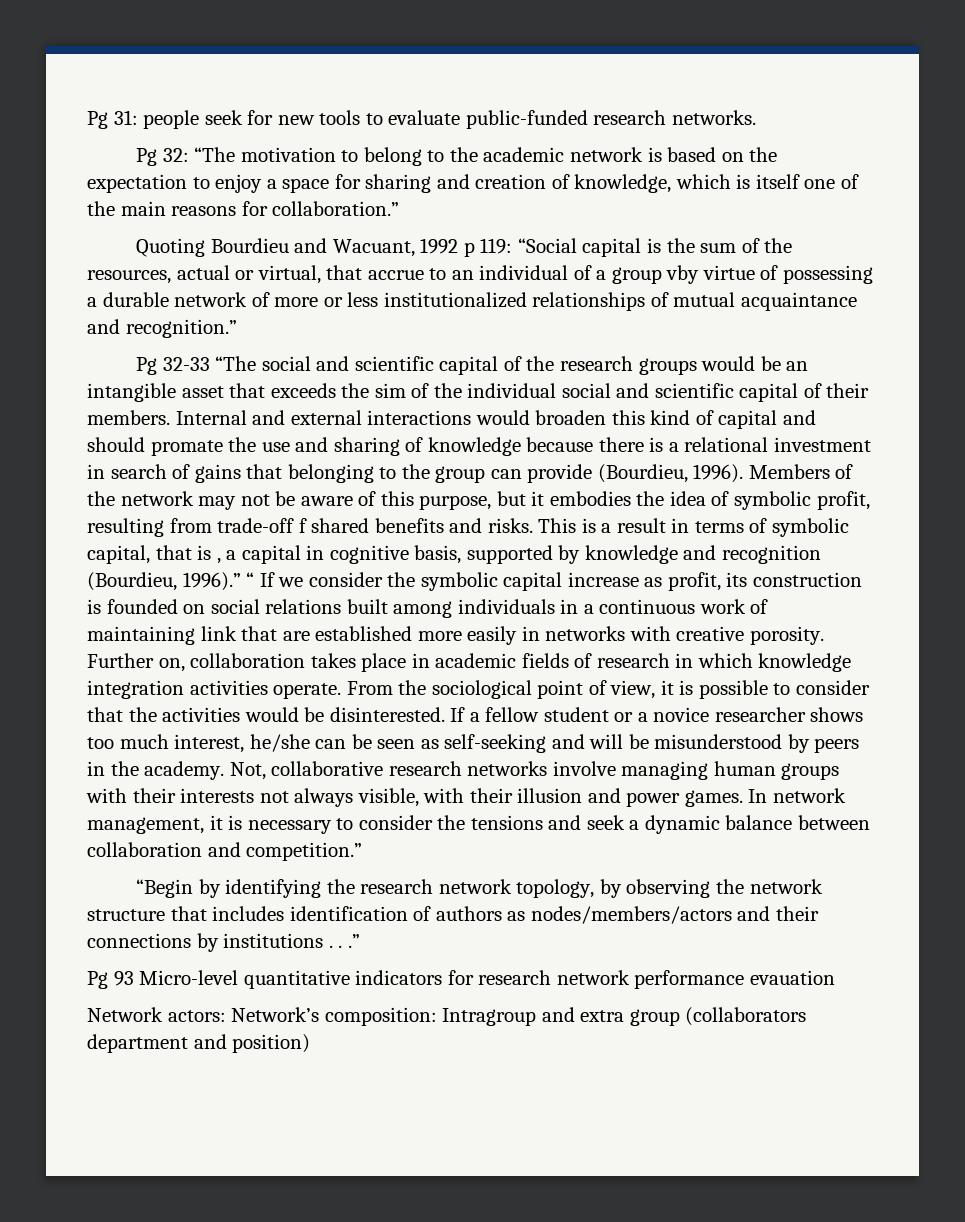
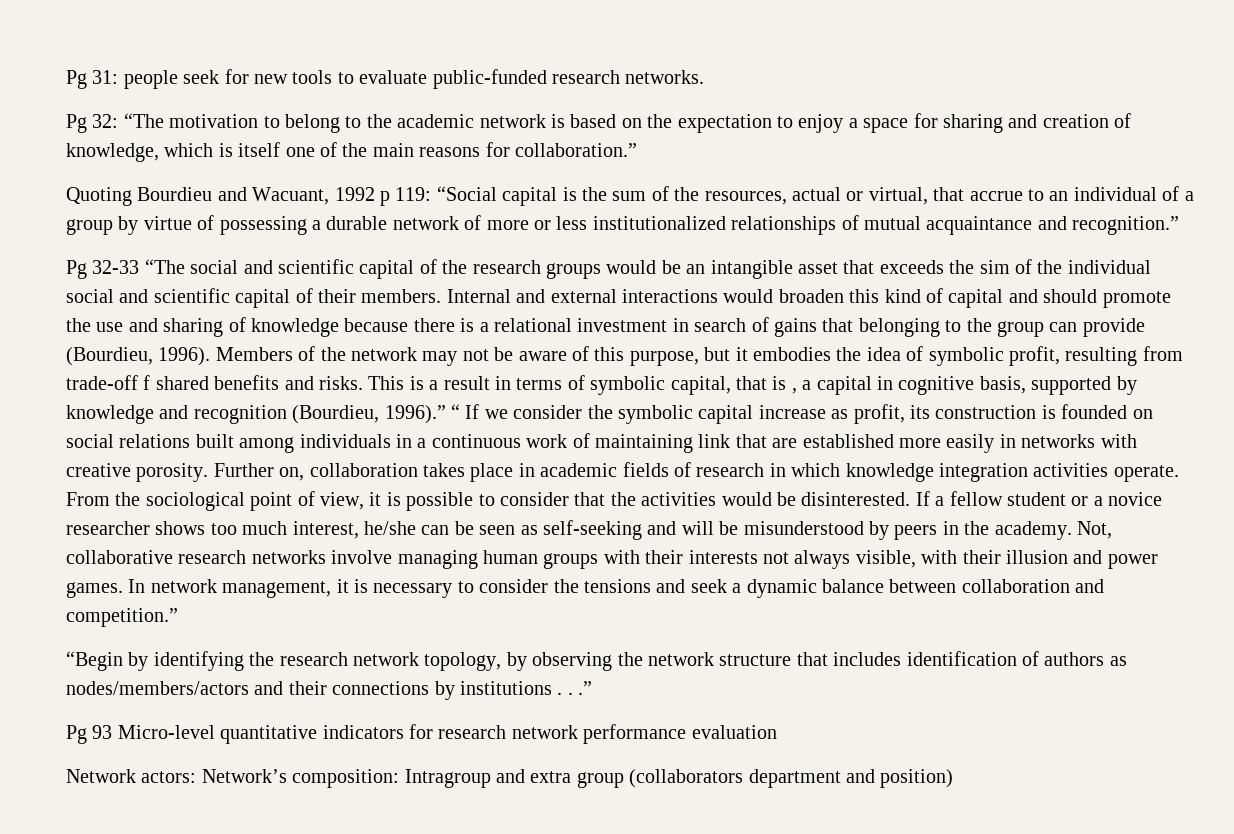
[666,265,700,284] vby -> [118,216,139,235] by
[150,440,223,456] promate -> [1102,291,1171,308] promote
[749,970,835,985] evauation -> [691,725,777,739] evaluation

